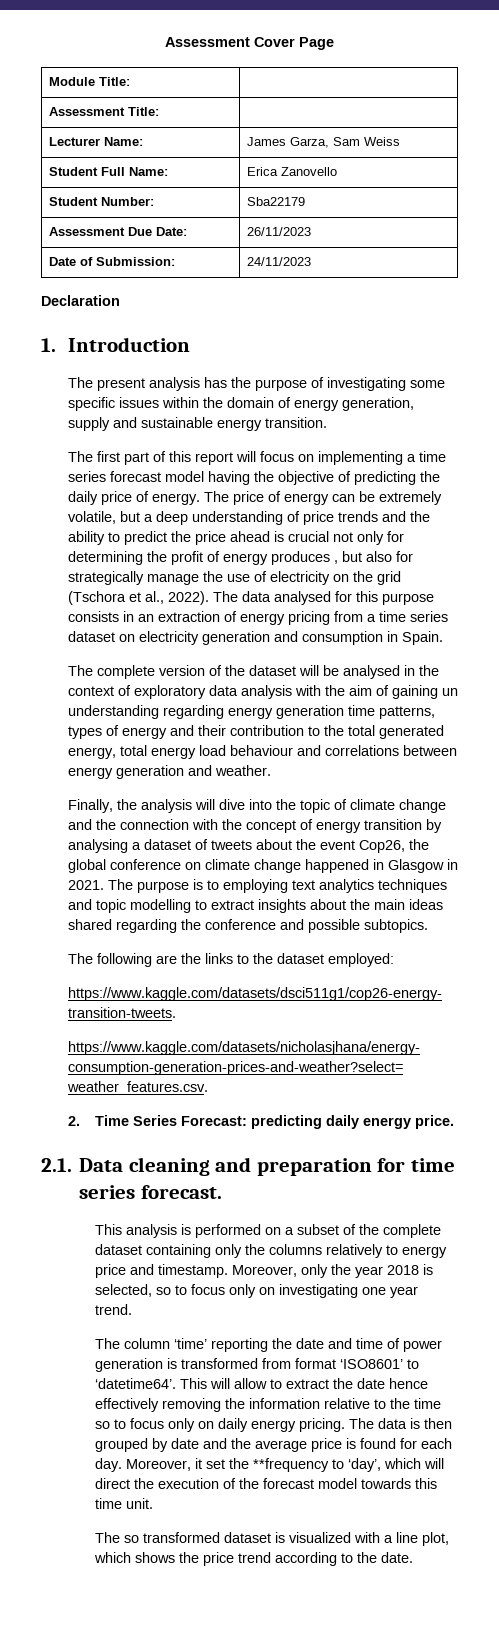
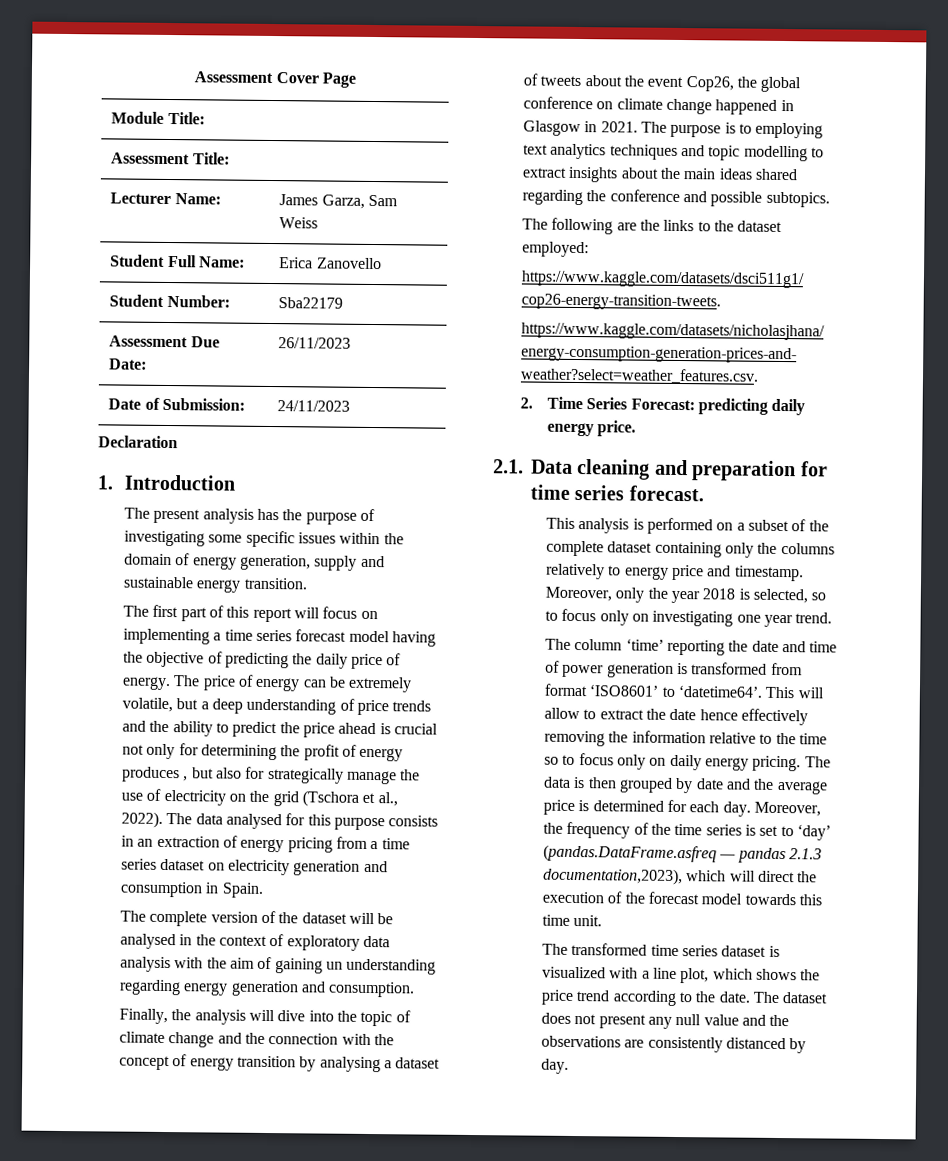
[347,705,435,719] [67,725,444,739] [67,745,457,759] [67,765,271,779] time patterns, types of energy and their contribution to the total generated energy, total energy load behaviour and correlations between energy generation and weather. -> [300,981,416,998] and consumption.
[359,1438,396,1449] found -> [592,800,664,812] determined
[194,1458,381,1472] it set the **frequency to ‘day’, -> [543,821,831,841] [543,844,823,864] [543,867,684,886] the frequency of the time series is set to ‘day’ (pandas.DataFrame.asfreq — pandas 2.1.3 documentation,2023),
[123,1532,220,1543] so transformed -> [571,942,719,957] transformed time series
(413, 1557) none -> [752,991,828,1004] [541,1012,790,1029] [541,1035,807,1054] [541,1058,570,1074] The dataset does not present any null value and the observations are consistently distanced by day.

